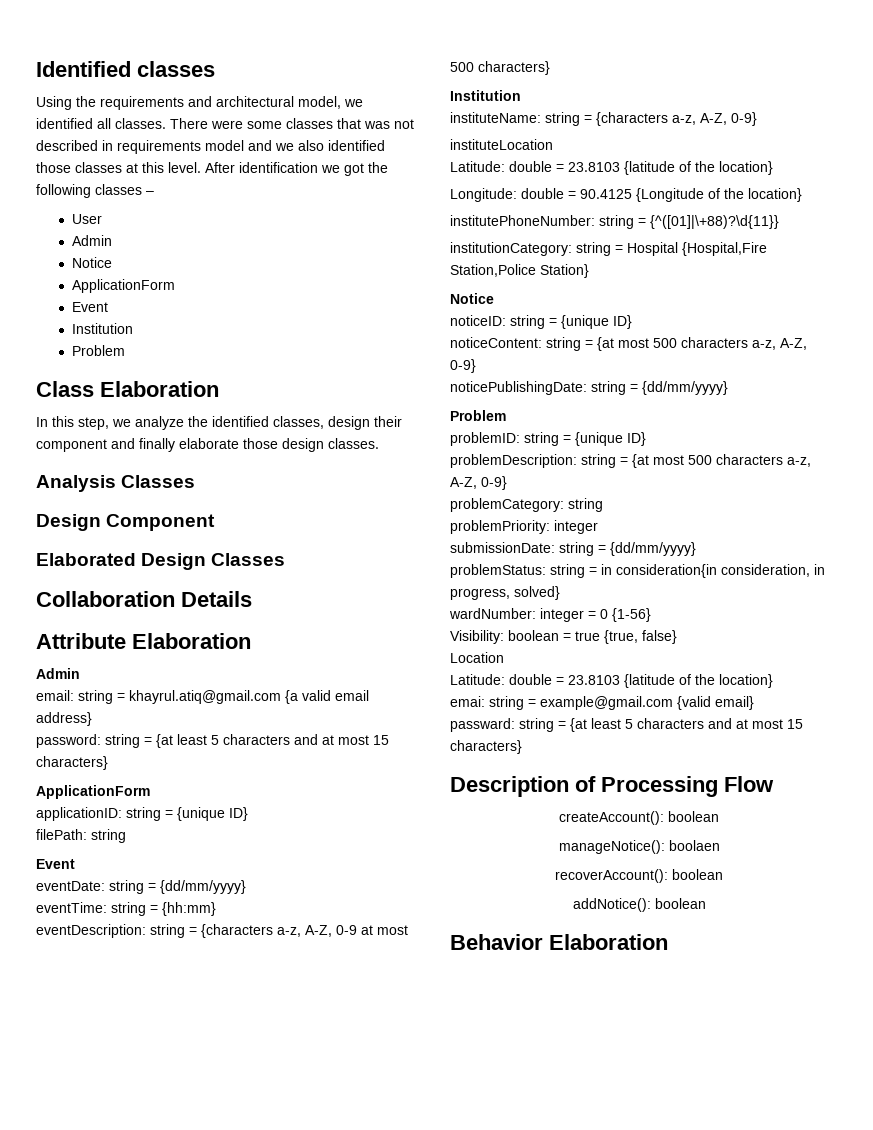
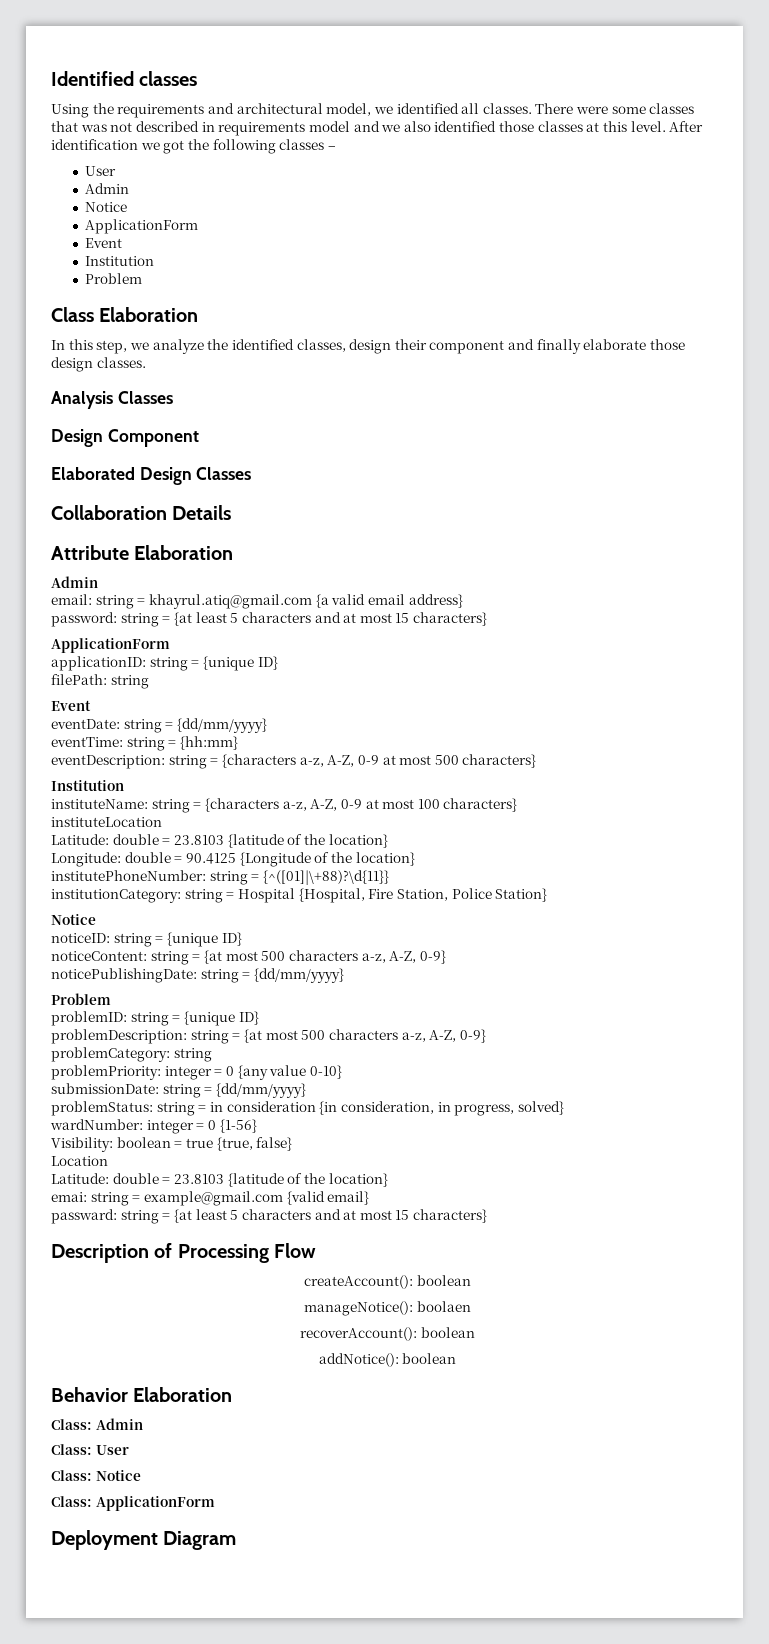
[731,112,757,126] 0-9} -> [340,798,518,812] 0-9 at most 100 characters}
[682,242,767,256] [450,264,536,277] {Hospital,Fire Station,Police -> [298,888,492,903] {Hospital, Fire Station, Police
(598, 527) none -> [214,1065,342,1080] = 0 {any value 0-10}
[616,564,717,578] consideration{in -> [226,1101,338,1115] consideration {in
(668, 942) none -> [51,1418,143,1430] [51,1444,129,1455] [51,1470,141,1481] [51,1496,215,1511] [51,1530,237,1550] // Class: Admin // Class: User // Class: Notice // Class: ApplicationForm // Deployment Diagram

